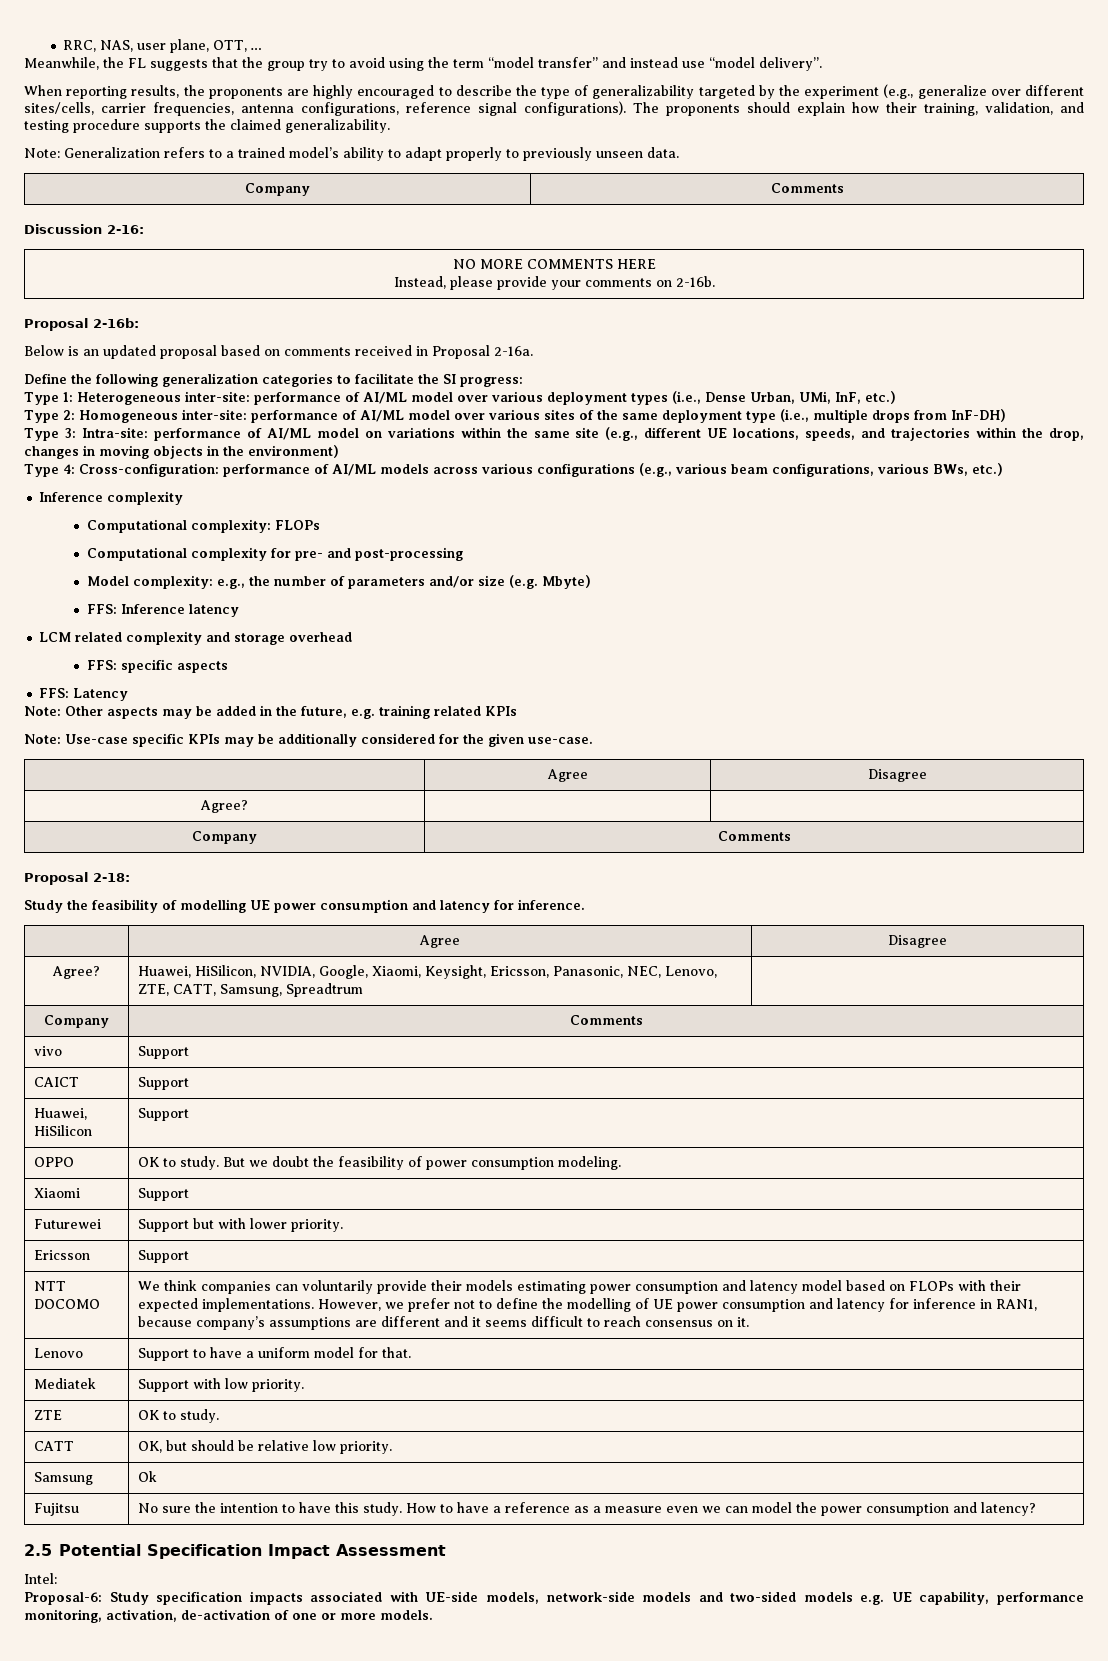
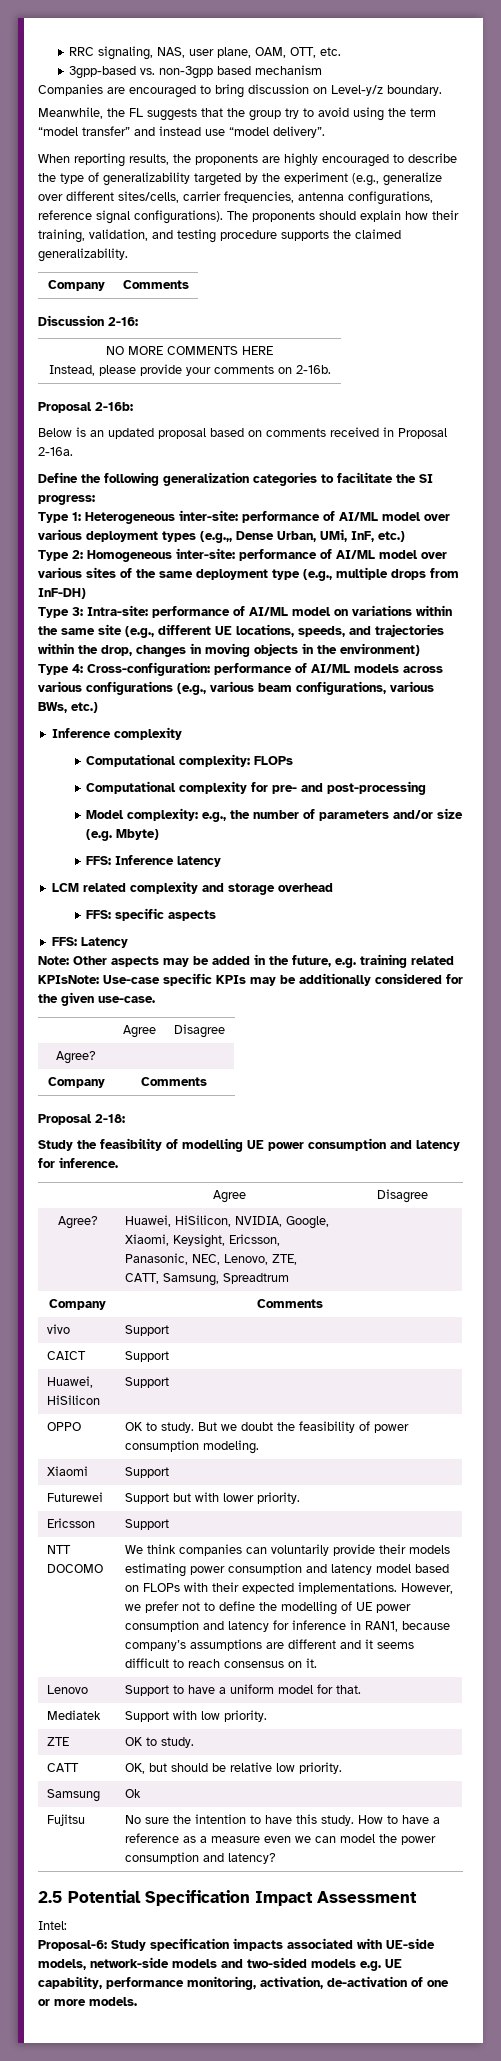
[63,40,97,52] RRC, -> [69,46,154,60] RRC signaling,
[213,40,263,52] OTT, … -> [255,47,342,58] [69,65,323,79] [38,84,442,98] OAM, OTT, etc. // 3gpp-based vs. non-3gpp based mechanism // Companies are encouraged to bring discussion on Level-y/z boundary.
[24,147,679,161] // Note: Generalization refers to a trained model’s ability to adapt properly to previously unseen data. -> (128, 255) none
[672,391,701,404] (i.e., -> [200,531,232,543] (e.g.,,
[780,409,809,422] (i.e., -> [303,569,332,581] (e.g.,
[485,706,517,716] [24,734,61,744] KPIs // Note: -> [38,975,99,984] KPIsNote:

